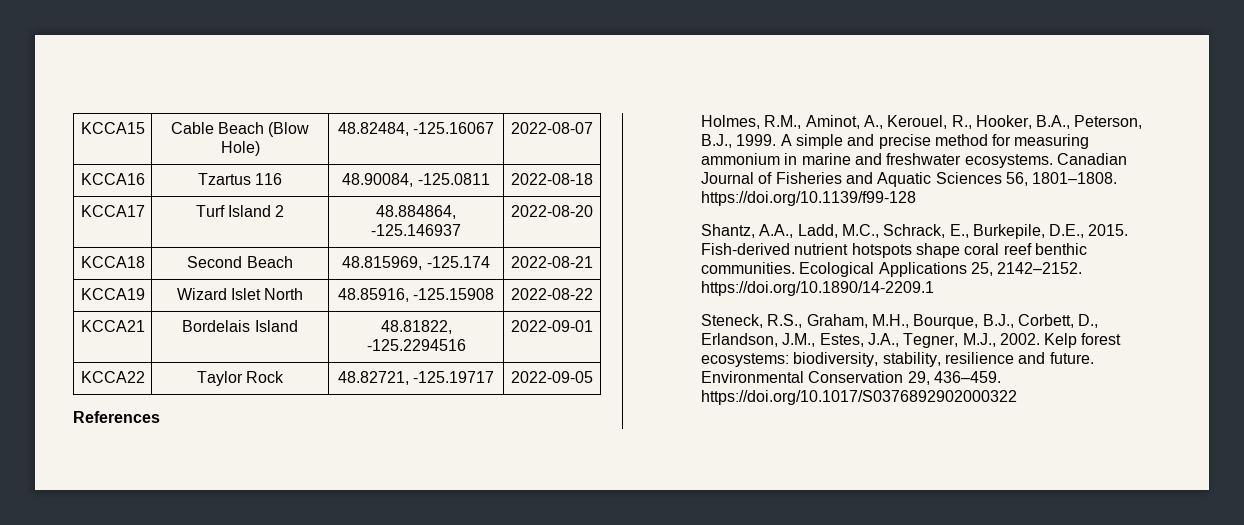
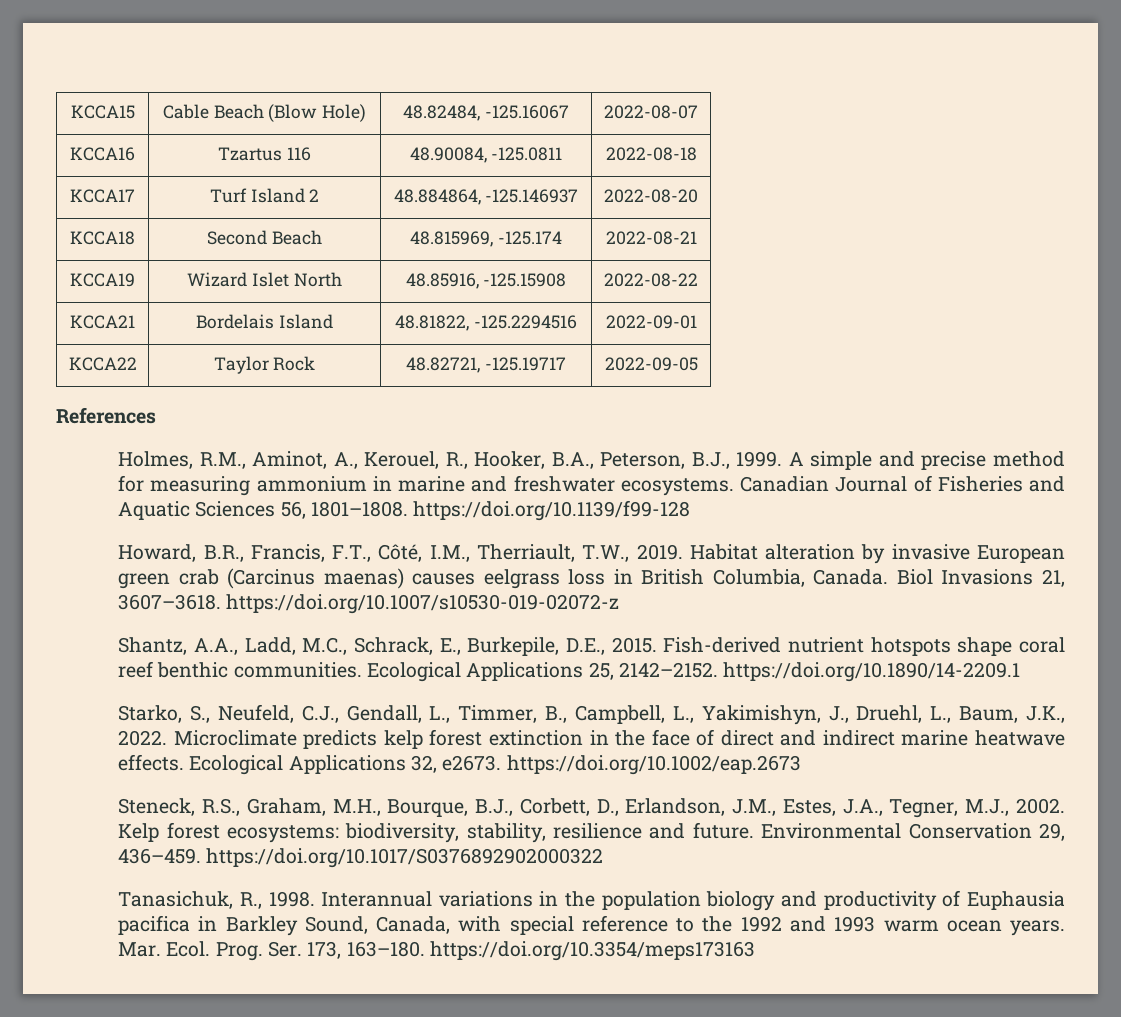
(916, 198) none -> [118,544,1065,564] [118,568,1066,589] [118,594,620,614] // Howard, B.R., Francis, F.T., Côté, I.M., Therriault, T.W., 2019. Habitat alteration by invasive European green crab (Carcinus maenas) causes eelgrass loss in British Columbia, Canada. Biol Invasions 21, 3607–3618. https://doi.org/10.1007/s10530-019-02072-z
(934, 288) none -> [118,704,1065,725] [118,729,1065,749] [118,754,801,775] // Starko, S., Neufeld, C.J., Gendall, L., Timmer, B., Campbell, L., Yakimishyn, J., Druehl, L., Baum, J.K., 2022. Microclimate predicts kelp forest extinction in the face of direct and indirect marine heatwave effects. Ecological Applications 32, e2673. https://doi.org/10.1002/eap.2673
(1017, 397) none -> [118,890,1065,911] [118,915,1065,936] [118,941,755,961] // Tanasichuk, R., 1998. Interannual variations in the population biology and productivity of Euphausia pacifica in Barkley Sound, Canada, with special reference to the 1992 and 1993 warm ocean years. Mar. Ecol. Prog. Ser. 173, 163–180. https://doi.org/10.3354/meps173163

